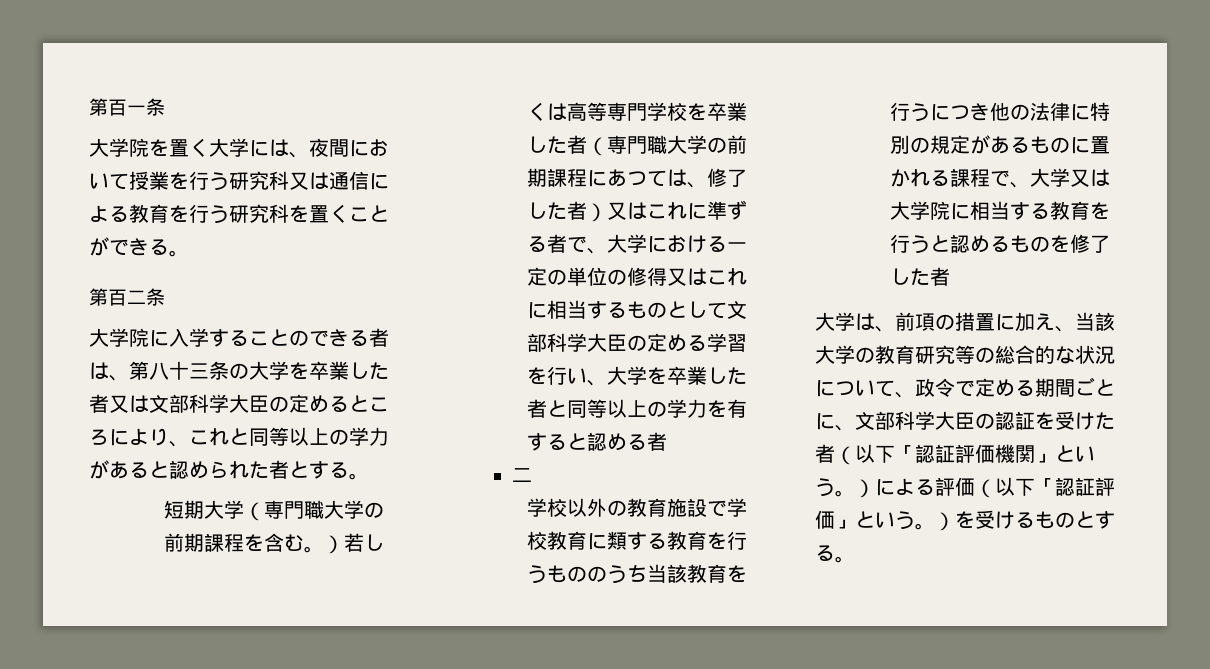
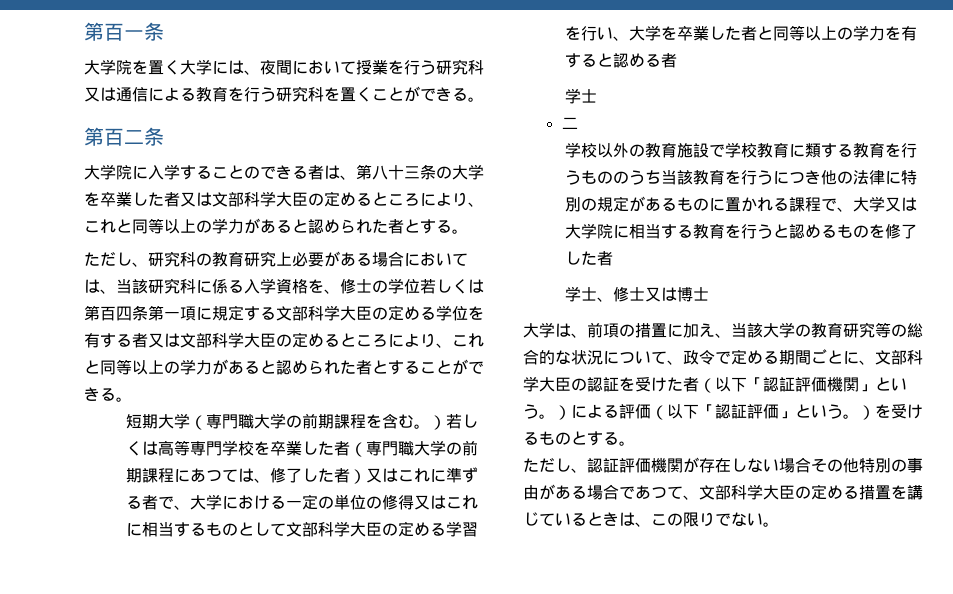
(369, 476) none -> [84,251,468,267] [84,278,484,294] [84,305,484,321] [84,332,484,348] [84,359,484,375] [84,387,132,402] // ただし、研究科の教育研究上必要がある場合においては、当該研究科に係る入学資格を、修士の学位若しくは第百四条第一項に規定する文部科学大臣の定める学位を有する者又は文部科学大臣の定めるところにより、これと同等以上の学力があると認められた者とすることができる。
(668, 441) none -> [564,88,597,104] // 学士
(951, 276) none -> [564,286,709,302] // 学士、修士又は博士
(855, 559) none -> [523,457,923,473] [523,484,923,500] [523,512,779,527] // ただし、認証評価機関が存在しない場合その他特別の事由がある場合であつて、文部科学大臣の定める措置を講じているときは、この限りでない。

